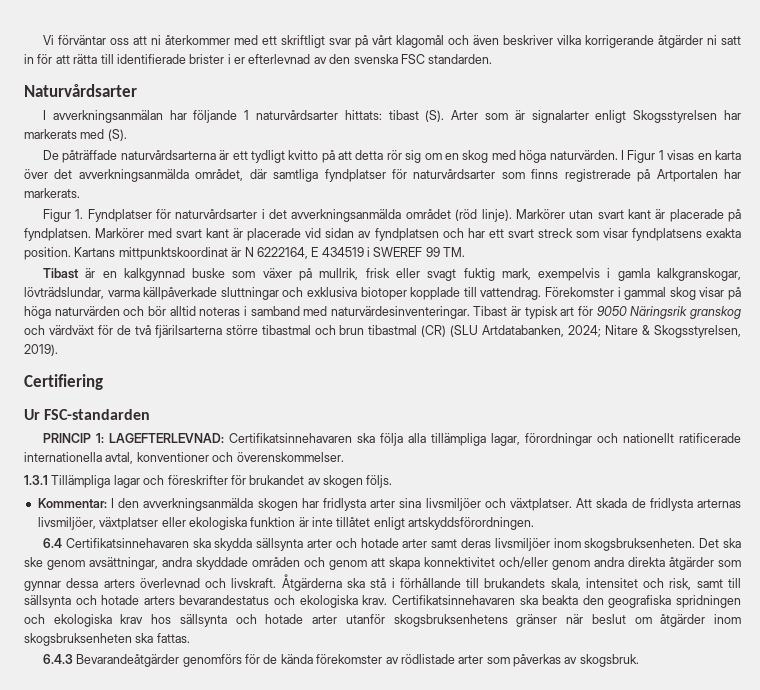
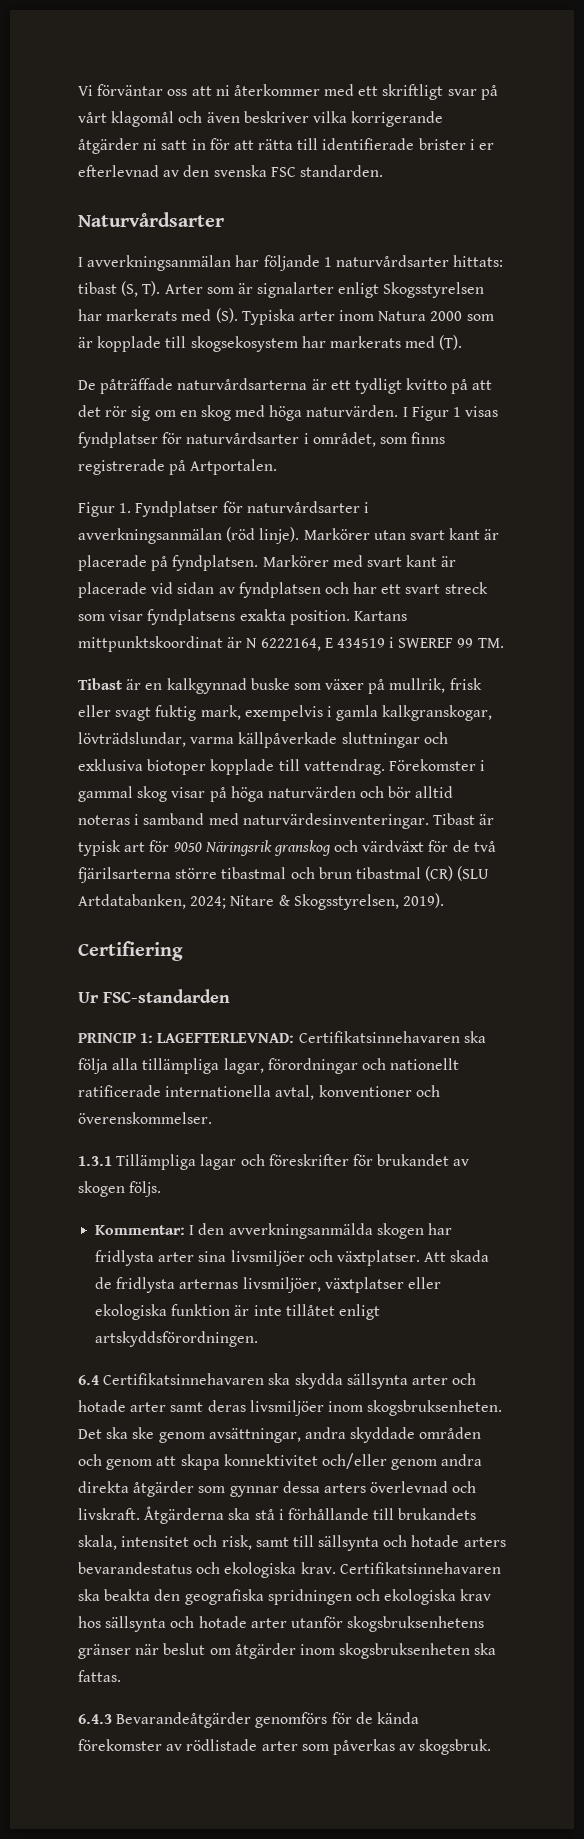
[425,110,445,122] (S). -> [121,281,161,297] (S, T).
(127, 135) none -> [241,309,494,325] [78,335,463,352] Typiska arter inom Natura 2000 som är kopplade till skogsekosystem har markerats med (T).
[355,150,384,160] detta -> [78,405,101,417] det
[697,150,742,160] [24,169,319,182] en karta över det avverkningsanmälda området, där samtliga -> (499, 411) none
(496, 174) none -> [303,432,376,447] i området,
[656,169,742,182] [24,188,80,198] Artportalen har markerats. -> [190,459,278,475] Artportalen.
[269,209,451,222] det avverkningsanmälda området -> [78,528,222,544] avverkningsanmälan

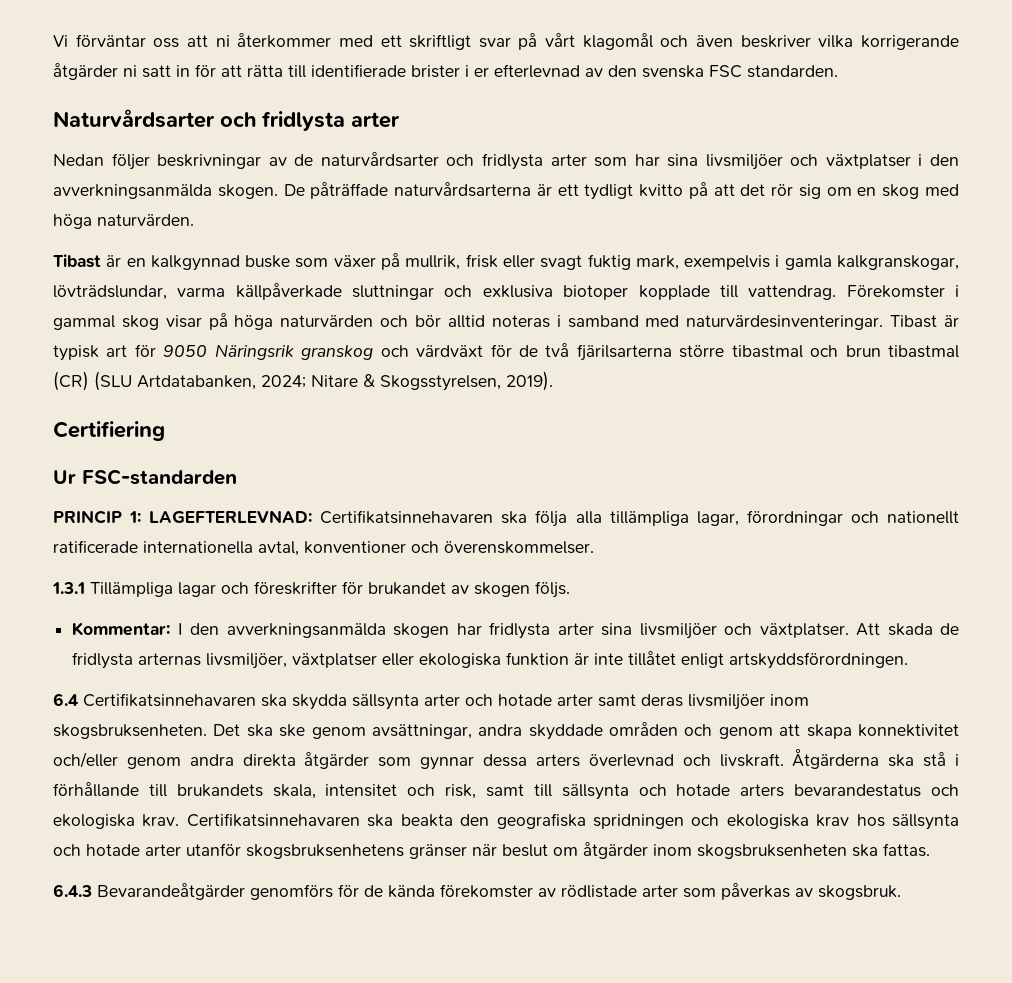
[78,255,504,271] [78,281,485,298] [78,308,494,325] [78,335,463,352] // I avverkningsanmälan har följande 1 naturvårdsarter hittats: tibast (S, T). Arter som är signalarter enligt Skogsstyrelsen har markerats med (S). Typiska arter inom Natura 2000 som är kopplade till skogsekosystem har markerats med (T). // -> [220,111,400,131] [53,152,959,170] [53,184,278,199] och fridlysta arter // Nedan följer beskrivningar av de naturvårdsarter och fridlysta arter som har sina livsmiljöer och växtplatser i den avverkningsanmälda skogen.
[402,406,499,421] [78,432,446,448] [78,459,278,475] [78,501,369,517] [78,527,500,544] [78,555,457,571] [78,582,488,598] [78,609,407,625] [78,636,504,652] I Figur 1 visas fyndplatser för naturvårdsarter i området, som finns registrerade på Artportalen. // Figur 1. Fyndplatser för naturvårdsarter i avverkningsanmälan (röd linje). Markörer utan svart kant är placerade på fyndplatsen. Markörer med svart kant är placerade vid sidan av fyndplatsen och har ett svart streck som visar fyndplatsens exakta position. Kartans mittpunktskoordinat är N 6222164, E 434519 i SWEREF 99 TM. -> (194, 220) none

